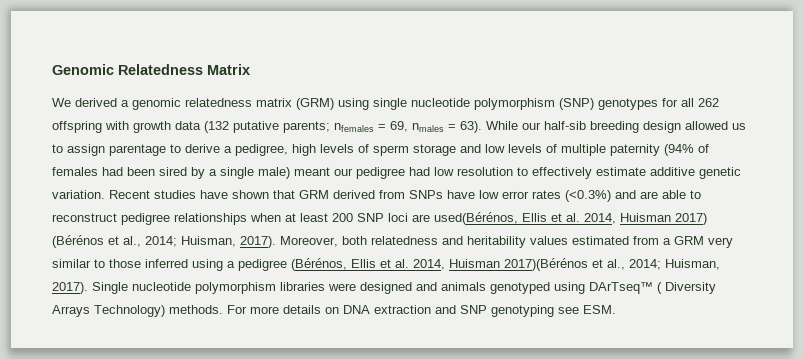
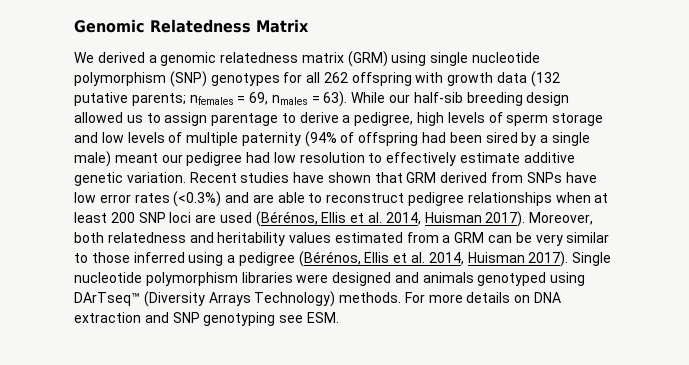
[52,167,98,176] females -> [358,132,419,146] offspring
[434,212,707,225] [52,235,236,248] used(Bérénos, Ellis et al. 2014, Huisman 2017) (Bérénos et al., 2014; Huisman, -> [219,211,482,227] used (Bérénos, Ellis et al. 2014, Huisman
(704, 240) none -> [488,232,532,243] can be
[504,258,720,271] 2017)(Bérénos et al., 2014; Huisman, -> (525, 257) none
[657,282,716,294] ( Diversity -> [143,291,205,307] (Diversity

